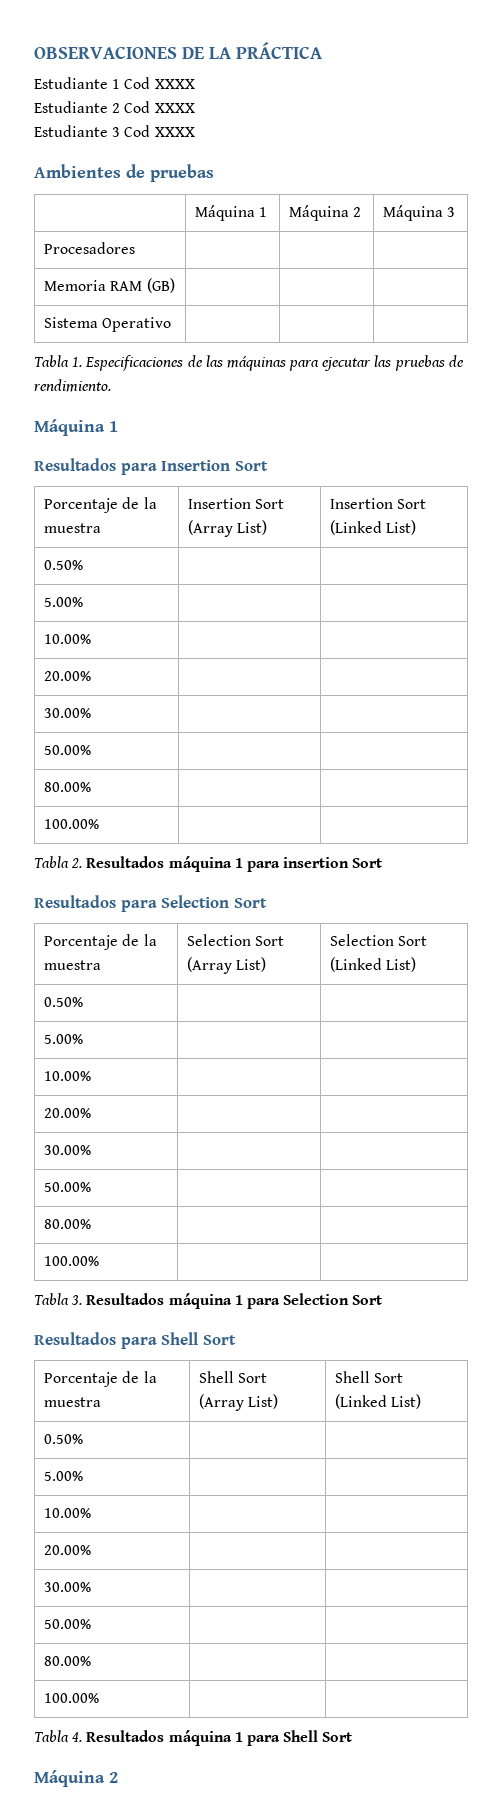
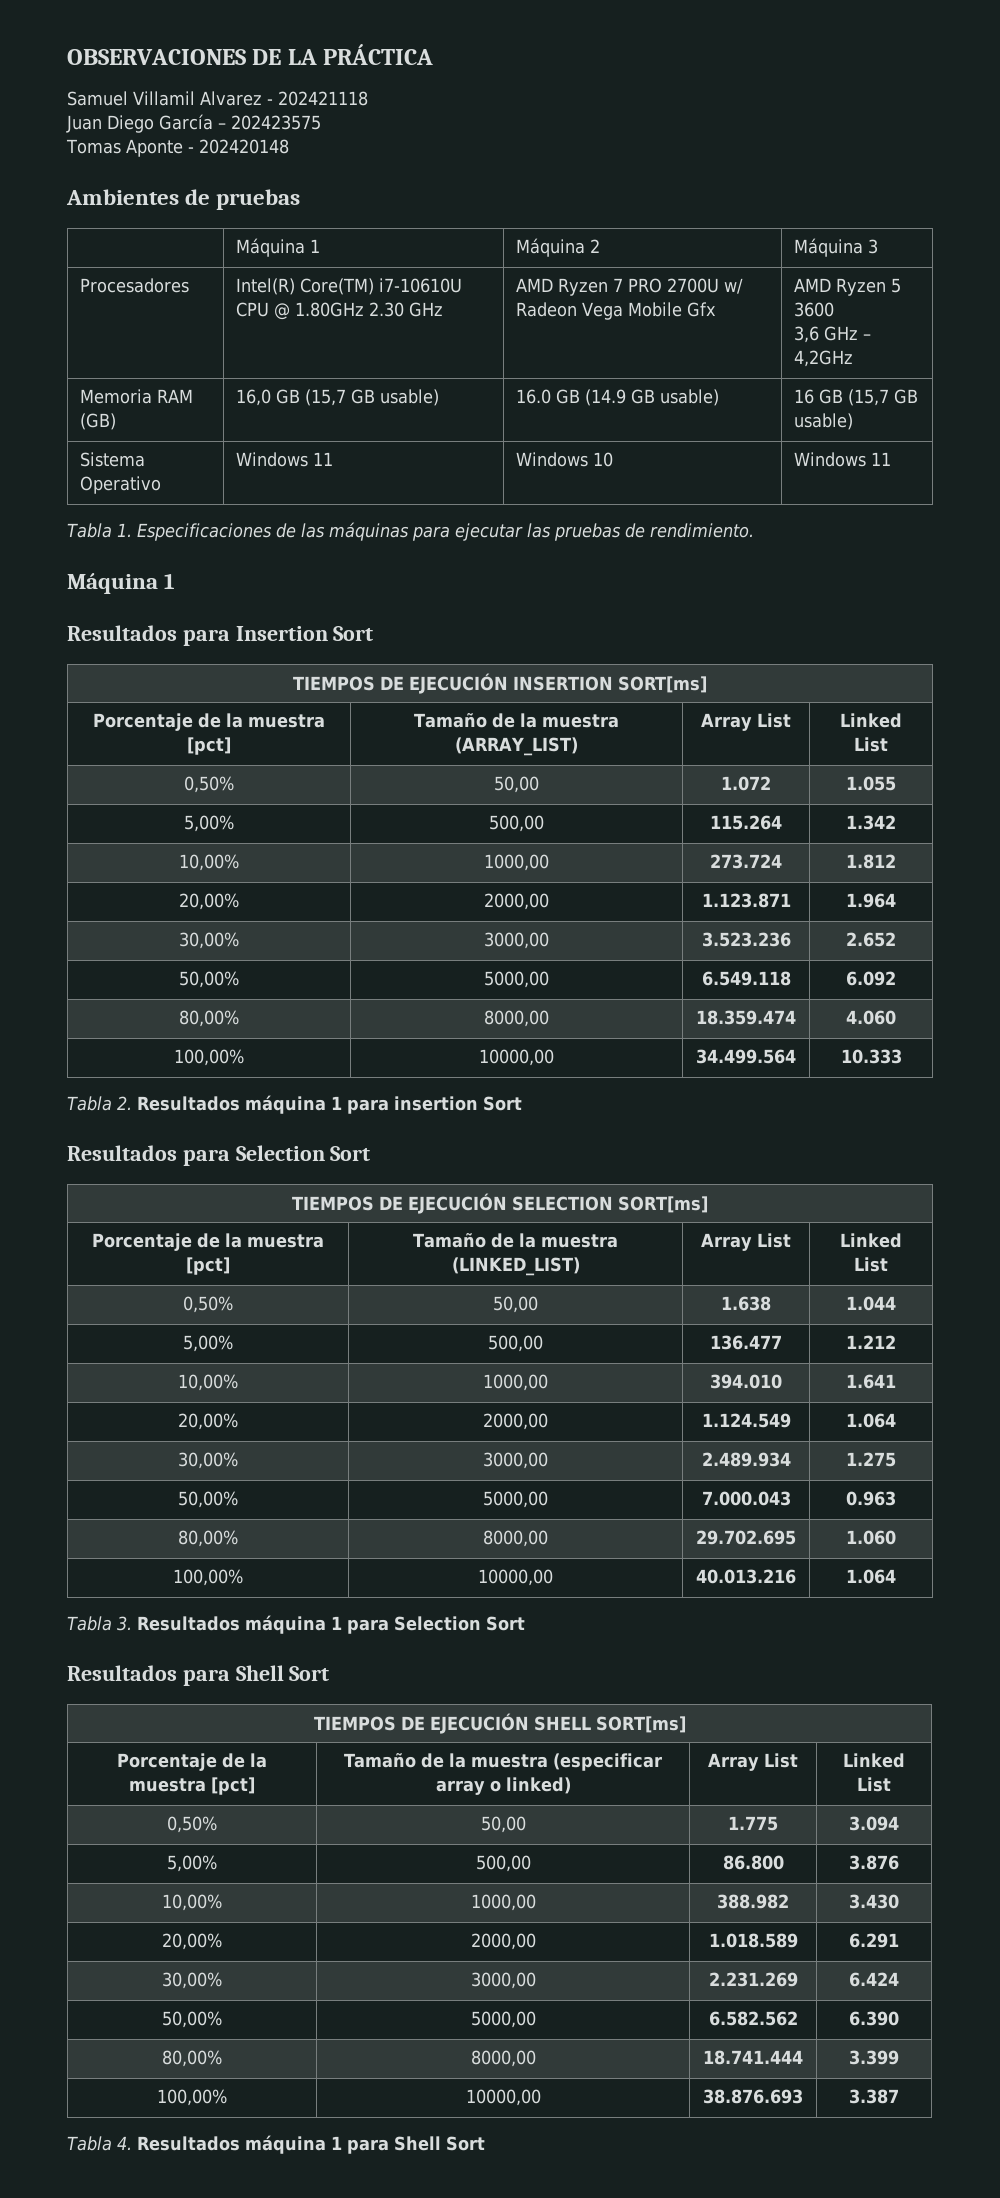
[34,77,195,89] [34,101,195,113] [34,125,195,137] Estudiante 1 Cod XXXX // Estudiante 2 Cod XXXX // Estudiante 3 Cod XXXX -> [67,91,368,106] [66,114,321,133] [66,139,289,157] Samuel Villamil Alvarez - 202421118 // Juan Diego García – 202423575 // Tomas Aponte - 202420148
[44,278,175,293] [44,317,172,332] | | // Memoria RAM (GB) | | | // Sistema Operativo | | | -> [235,278,462,295] [235,302,443,320] [515,278,743,296] [515,302,716,320] [793,278,901,296] [793,302,834,317] [793,326,871,343] [793,350,853,367] [79,389,193,404] [79,413,116,430] [235,389,439,406] [515,389,719,406] [793,389,918,406] [793,413,853,430] [79,452,145,467] [79,476,161,494] [235,452,333,467] [515,452,613,467] [793,452,891,467] Intel(R) Core(TM) i7-10610U CPU @ 1.80GHz 2.30 GHz | AMD Ryzen 7 PRO 2700U w/ Radeon Vega Mobile Gfx | AMD Ryzen 5 3600 // 3,6 GHz – 4,2GHz // Memoria RAM (GB) | 16,0 GB (15,7 GB usable) | 16.0 GB (14.9 GB usable) | 16 GB (15,7 GB usable) // Sistema Operativo | Windows 11 | Windows 10 | Windows 11
[44,497,157,513] [44,523,102,533] [188,498,285,509] [188,520,268,537] [330,498,427,509] [330,520,417,535] [44,560,84,570] [44,597,84,607] [44,634,92,644] [44,671,92,681] [44,708,92,718] [44,745,92,755] [44,782,92,792] [44,819,100,829] // Porcentaje de la muestra | Insertion Sort (Array List) | Insertion Sort (Linked List) // 0.50% | | // 5.00% | | // 10.00% | | // 20.00% | | // 30.00% | | // 50.00% | | // 80.00% | | // 100.00% | | -> [292,673,708,694] [93,713,325,731] [187,737,231,755] [414,713,619,728] [455,737,579,756] [701,713,791,731] [840,713,902,728] [854,737,888,752] [184,776,234,793] [494,776,539,793] [721,776,771,791] [846,776,896,791] [184,815,234,832] [489,815,544,832] [710,815,782,830] [846,815,896,830] [179,854,239,871] [484,854,549,871] [710,854,782,869] [846,854,896,869] [179,893,239,910] [484,893,549,910] [701,893,791,908] [846,893,896,908] [179,932,239,949] [484,932,549,949] [701,932,791,947] [846,932,896,947] [179,971,239,988] [484,971,549,988] [701,971,791,986] [846,971,896,986] [179,1010,239,1027] [484,1010,549,1027] [696,1010,796,1025] [846,1010,896,1025] [174,1049,244,1066] [479,1049,554,1066] [696,1049,796,1064] [840,1049,902,1064] // TIEMPOS DE EJECUCIÓN INSERTION SORT[ms] // Porcentaje de la muestra [pct] | Tamaño de la muestra (ARRAY_LIST) | Array List | Linked List // 0,50% | 50,00 | 1.072 | 1.055 // 5,00% | 500,00 | 115.264 | 1.342 // 10,00% | 1000,00 | 273.724 | 1.812 // 20,00% | 2000,00 | 1.123.871 | 1.964 // 30,00% | 3000,00 | 3.523.236 | 2.652 // 50,00% | 5000,00 | 6.549.118 | 6.092 // 80,00% | 8000,00 | 18.359.474 | 4.060 // 100,00% | 10000,00 | 34.499.564 | 10.333
[44,934,157,950] [44,960,102,970] [187,934,285,946] [187,957,267,974] [330,934,428,946] [330,957,417,972] [44,997,84,1007] [44,1034,84,1044] [44,1071,92,1081] [44,1108,92,1118] [44,1145,92,1155] [44,1182,92,1192] [44,1219,92,1229] [44,1256,100,1266] // Porcentaje de la muestra | Selection Sort (Array List) | Selection Sort (Linked List) // 0.50% | | // 5.00% | | // 10.00% | | // 20.00% | | // 30.00% | | // 50.00% | | // 80.00% | | // 100.00% | | -> [292,1193,709,1214] [92,1233,324,1251] [186,1257,230,1275] [413,1233,618,1248] [451,1257,580,1276] [701,1233,791,1251] [840,1233,902,1248] [854,1257,888,1272] [183,1296,233,1313] [493,1296,538,1313] [721,1296,771,1311] [846,1296,896,1311] [183,1335,233,1352] [488,1335,543,1352] [710,1335,782,1350] [846,1335,896,1349] [178,1374,238,1391] [483,1374,548,1391] [710,1374,782,1389] [846,1374,896,1389] [178,1413,238,1430] [483,1413,548,1430] [701,1413,791,1428] [846,1413,896,1428] [178,1452,238,1469] [483,1452,548,1469] [701,1452,791,1467] [846,1452,896,1467] [178,1491,238,1508] [483,1491,548,1508] [701,1491,791,1506] [846,1491,896,1506] [178,1530,238,1547] [483,1530,548,1547] [696,1530,796,1545] [846,1530,896,1545] [173,1569,243,1586] [478,1569,553,1586] [696,1569,796,1584] [846,1569,896,1584] // TIEMPOS DE EJECUCIÓN SELECTION SORT[ms] // Porcentaje de la muestra [pct] | Tamaño de la muestra (LINKED_LIST) | Array List | Linked List // 0,50% | 50,00 | 1.638 | 1.044 // 5,00% | 500,00 | 136.477 | 1.212 // 10,00% | 1000,00 | 394.010 | 1.641 // 20,00% | 2000,00 | 1.124.549 | 1.064 // 30,00% | 3000,00 | 2.489.934 | 1.275 // 50,00% | 5000,00 | 7.000.043 | 0.963 // 80,00% | 8000,00 | 29.702.695 | 1.060 // 100,00% | 10000,00 | 40.013.216 | 1.064
[44,1371,157,1387] [44,1397,102,1407] [199,1371,268,1383] [199,1394,279,1411] [335,1371,404,1383] [335,1394,422,1409] [44,1434,84,1444] [44,1471,84,1481] [44,1508,92,1518] [44,1545,92,1555] [44,1582,92,1592] [44,1619,92,1629] [44,1656,92,1666] [44,1693,100,1703] // Porcentaje de la muestra | Shell Sort (Array List) | Shell Sort (Linked List) // 0.50% | | // 5.00% | | // 10.00% | | // 20.00% | | // 30.00% | | // 50.00% | | // 80.00% | | // 100.00% | | -> [313,1713,686,1734] [117,1753,267,1771] [129,1777,255,1795] [343,1753,663,1771] [435,1777,571,1795] [708,1753,798,1771] [843,1753,905,1768] [857,1777,891,1792] [167,1816,217,1833] [480,1816,526,1833] [728,1816,778,1831] [849,1816,899,1831] [167,1855,217,1872] [475,1855,531,1872] [722,1855,784,1870] [849,1855,899,1870] [162,1894,222,1911] [470,1894,536,1911] [717,1894,789,1909] [849,1894,899,1909] [162,1933,222,1950] [470,1933,536,1950] [708,1933,798,1948] [849,1933,899,1948] [162,1972,222,1989] [470,1972,536,1989] [708,1972,798,1987] [849,1972,899,1987] [162,2011,222,2028] [470,2011,536,2028] [708,2011,798,2026] [849,2011,899,2026] [162,2050,222,2067] [470,2050,536,2067] [703,2050,803,2065] [849,2050,899,2065] [157,2089,227,2106] [465,2089,541,2106] [703,2089,803,2104] [849,2089,899,2104] // TIEMPOS DE EJECUCIÓN SHELL SORT[ms] // Porcentaje de la muestra [pct] | Tamaño de la muestra (especificar array o linked) | Array List | Linked List // 0,50% | 50,00 | 1.775 | 3.094 // 5,00% | 500,00 | 86.800 | 3.876 // 10,00% | 1000,00 | 388.982 | 3.430 // 20,00% | 2000,00 | 1.018.589 | 6.291 // 30,00% | 3000,00 | 2.231.269 | 6.424 // 50,00% | 5000,00 | 6.582.562 | 6.390 // 80,00% | 8000,00 | 18.741.444 | 3.399 // 100,00% | 10000,00 | 38.876.693 | 3.387
[34,1770,118,1787] // Máquina 2 -> (485, 2143) none

